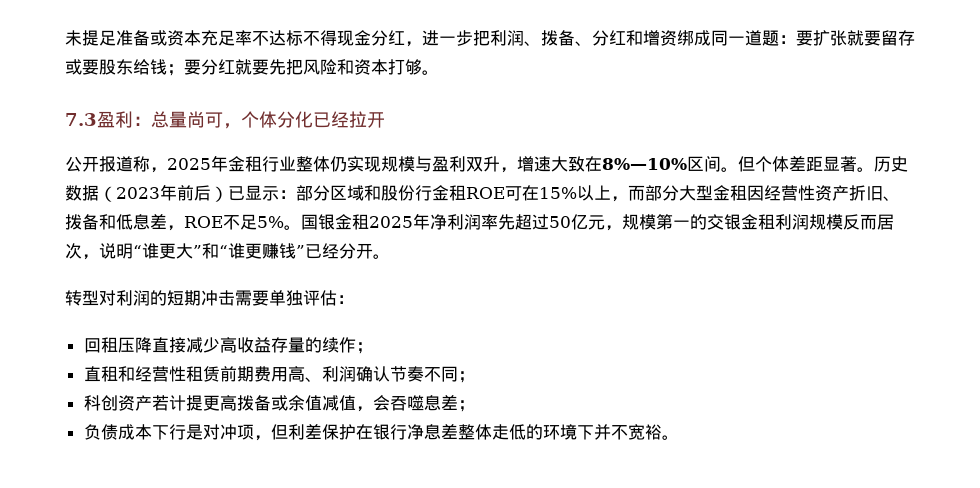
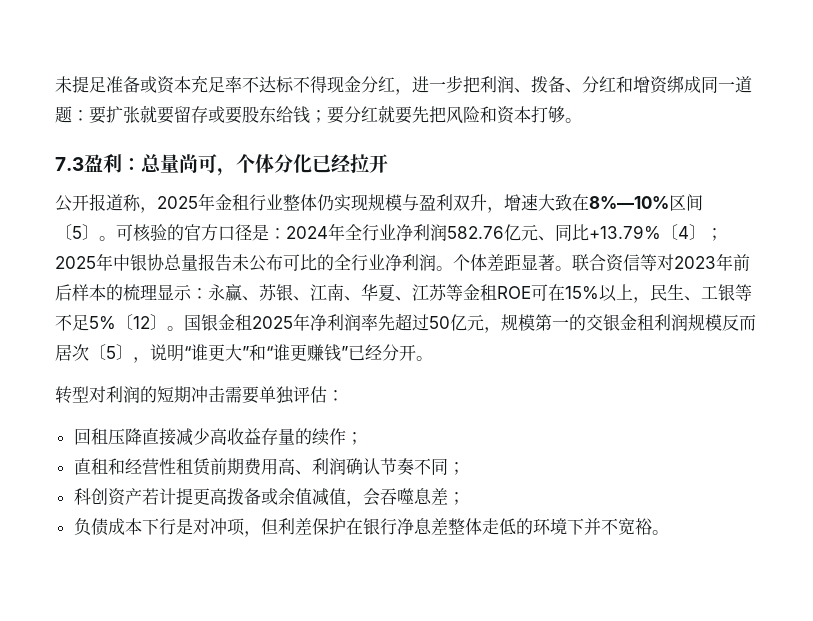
[721,156,908,172] [65,184,432,202] 。但个体差距显著。历史数据（2023年前后）已显示：部分区域和股份行 -> [55,223,723,242] [55,253,750,272] [55,284,463,301] 〔5〕。可核验的官方口径是：2024年全行业净利润582.76亿元、同比+13.79%〔4〕；2025年中银协总量报告未公布可比的全行业净利润。个体差距显著。联合资信等对2023年前后样本的梳理显示：永赢、苏银、江南、华夏、江苏等
[628,185,900,201] [65,214,284,231] 而部分大型金租因经营性资产折旧、拨备和低息差，ROE不足5% -> [650,284,752,301] [55,314,167,331] 民生、工银等不足5%〔12〕
(82, 251) none -> [89,344,133,360] 〔5〕

